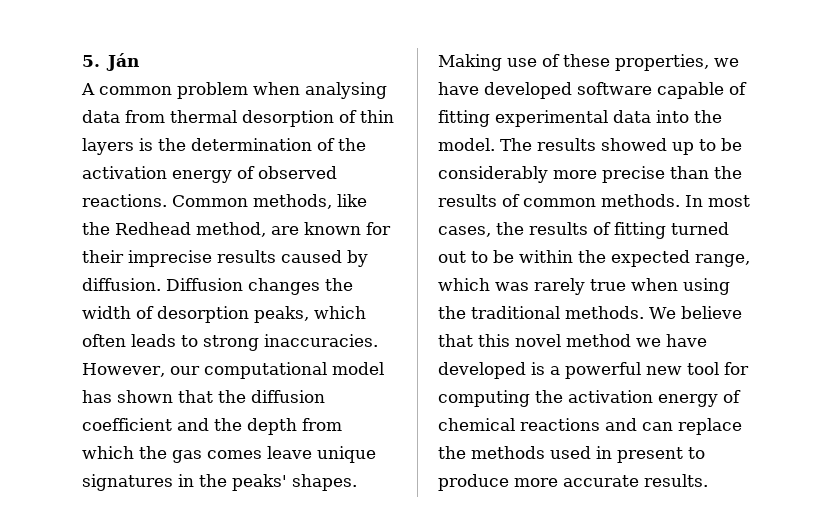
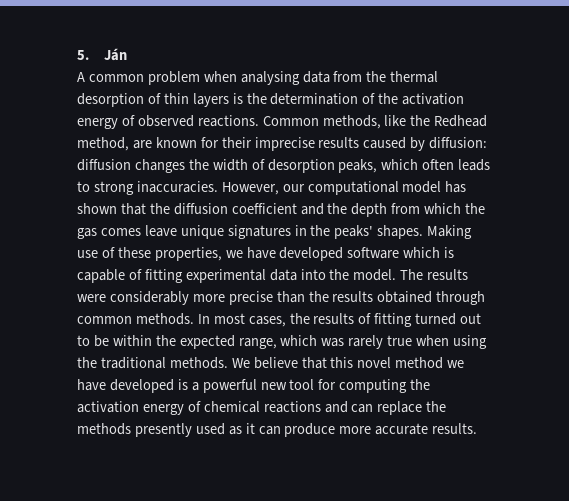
(165, 116) none -> [366,71,387,82] the
[82,278,243,291] diffusion. Diffusion -> [429,137,488,149] [77,159,131,171] diffusion: diffusion
(652, 88) none -> [403,247,455,258] which is
[601,138,742,155] showed up to be -> [77,294,106,302] were
[502,194,520,207] of -> [377,291,486,305] obtained through
[550,446,705,463] used in present to -> [134,423,281,437] presently used as it can

